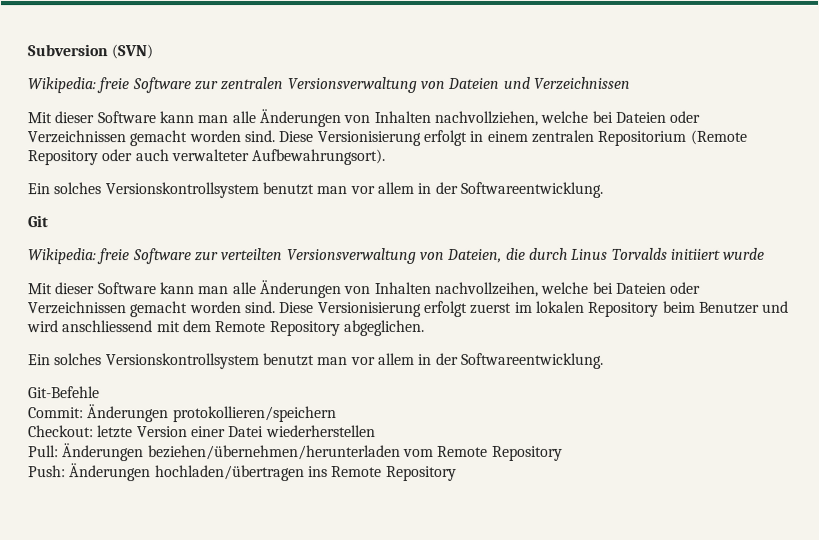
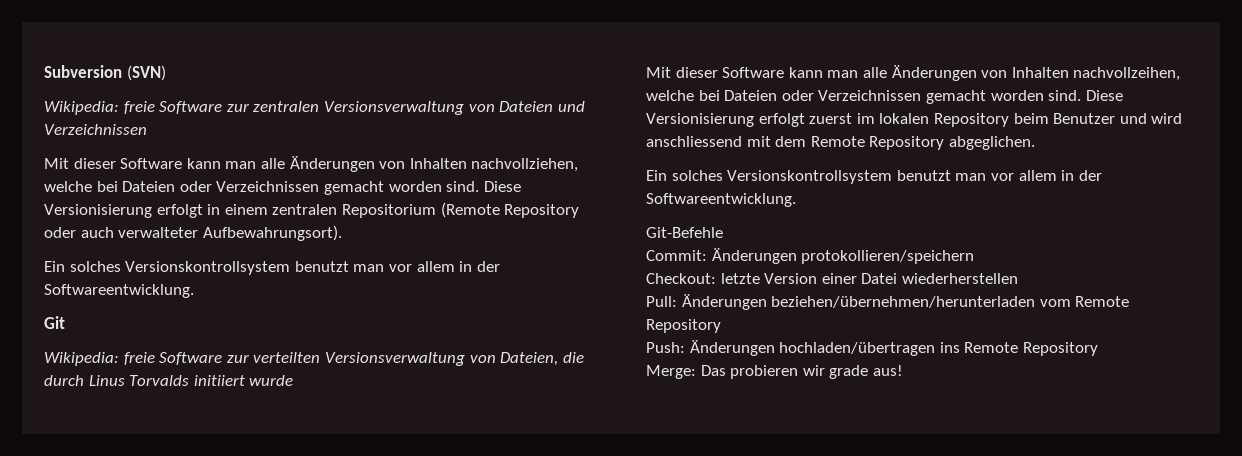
(457, 473) none -> [646,365,903,379] // Merge: Das probieren wir grade aus!

